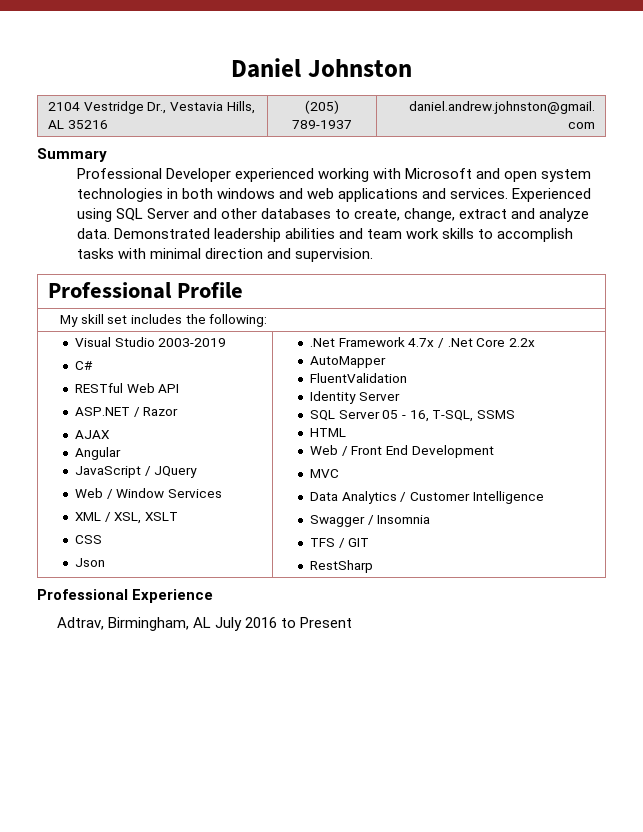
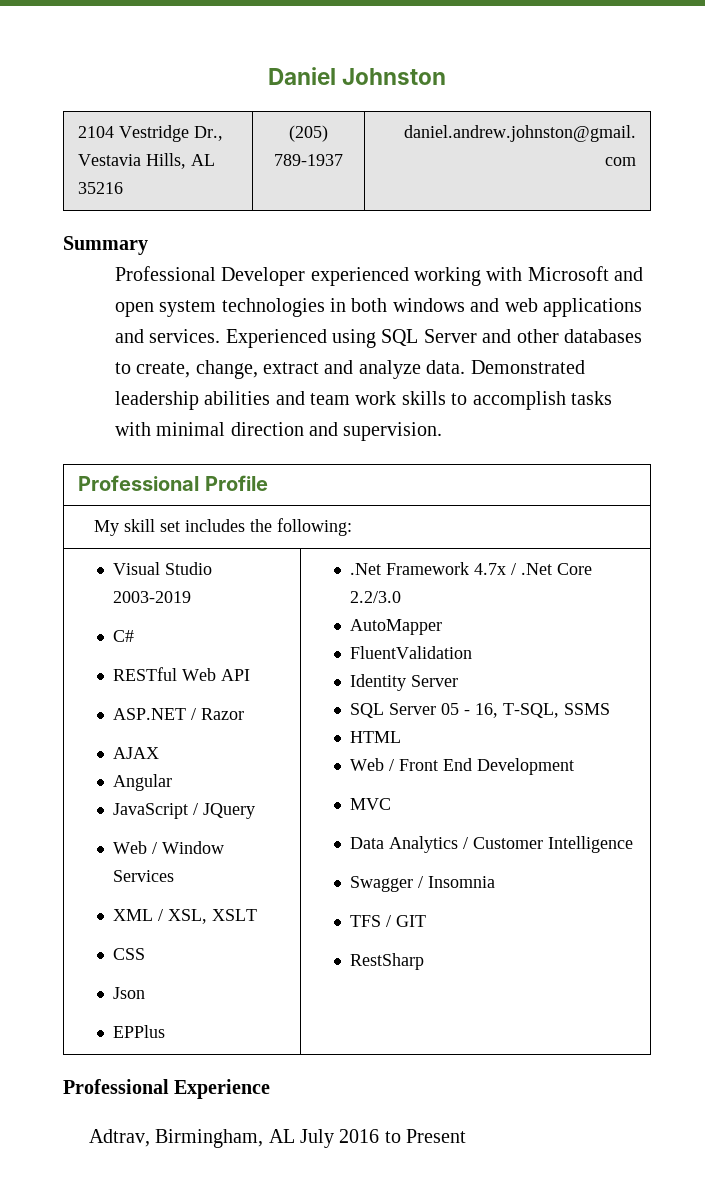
(106, 562) none -> [113,1025,166,1038] // EPPlus
[508,338,535,347] 2.2x -> [350,591,402,603] 2.2/3.0

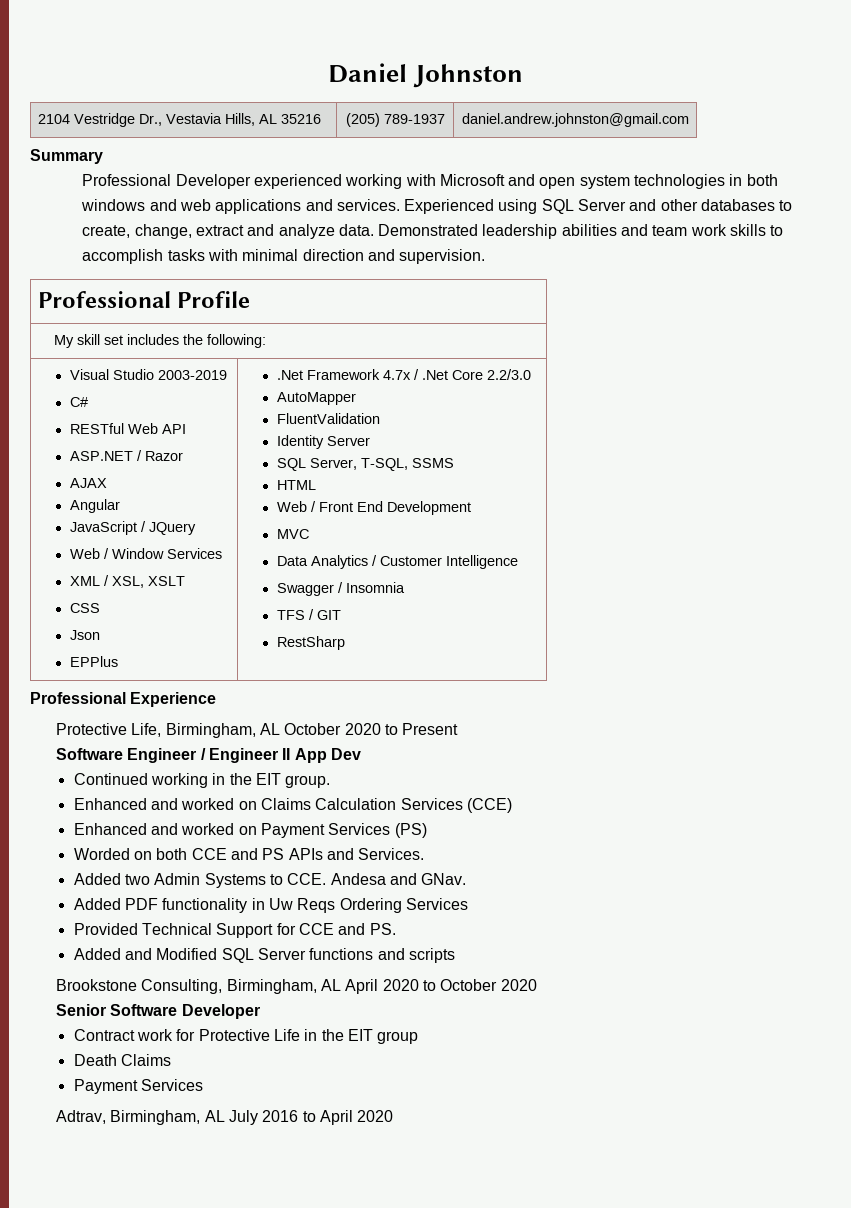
[389,703,499,718] Server 05 - 16, -> [309,458,357,470] Server,
(271, 1089) none -> [56,723,459,738] [56,748,362,763] [73,773,331,788] [73,798,512,813] [73,823,427,838] [73,848,425,860] [73,873,467,888] [73,898,468,913] [73,923,396,938] [73,948,455,963] [56,979,537,994] [56,1004,260,1019] [73,1029,419,1044] [73,1054,172,1066] [73,1079,204,1094] // Protective Life, Birmingham, AL October 2020 to Present // Software Engineer / Engineer II App Dev // Continued working in the EIT group. // Enhanced and worked on Claims Calculation Services (CCE) // Enhanced and worked on Payment Services (PS) // Worded on both CCE and PS APIs and Services. // Added two Admin Systems to CCE. Andesa and GNav. // Added PDF functionality in Uw Reqs Ordering Services // Provided Technical Support for CCE and PS. // Added and Modified SQL Server functions and scripts // Brookstone Consulting, Birmingham, AL April 2020 to October 2020 // Senior Software Developer // Contract work for Protective Life in the EIT group // Death Claims // Payment Services
[406,1129,467,1143] Present -> [320,1110,394,1125] April 2020

